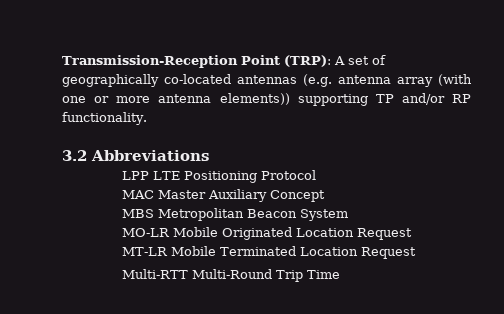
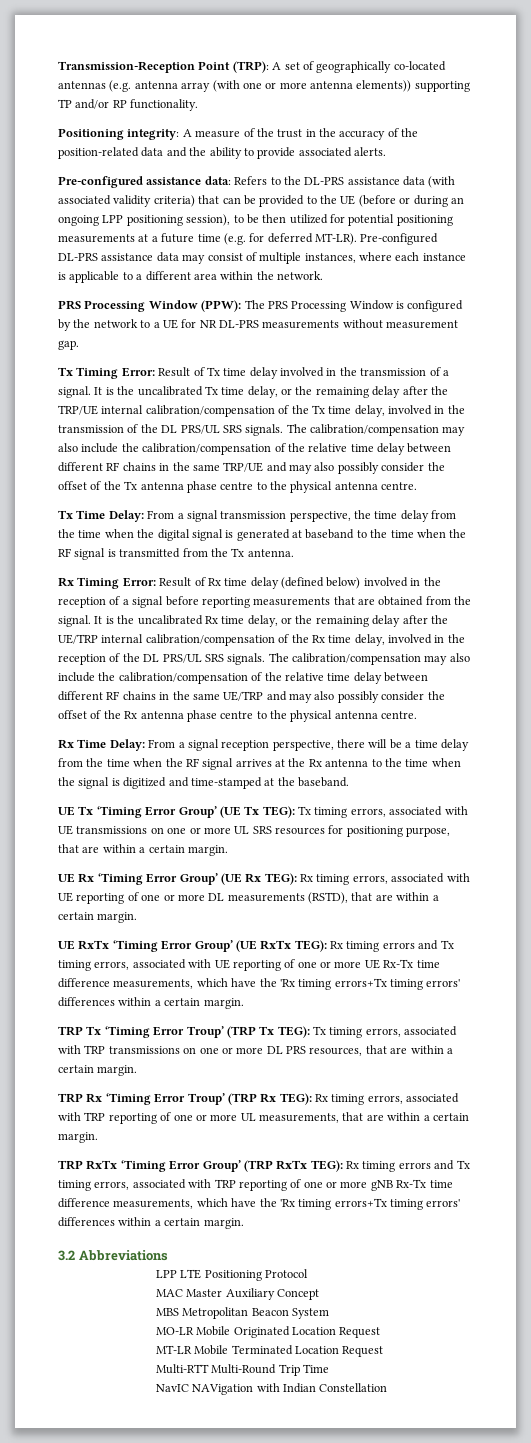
(147, 118) none -> [58,128,419,140] [58,147,386,159] [58,176,456,188] [58,195,464,207] [58,214,453,226] [58,233,439,245] [58,252,466,264] [58,271,323,283] [58,300,464,312] [58,319,459,331] [58,340,79,350] [58,367,449,379] [58,386,448,398] [58,405,465,417] [58,424,466,436] [58,443,452,455] [58,462,445,474] [58,481,418,493] [58,510,457,522] [58,529,467,541] [58,548,294,560] [58,577,441,589] [58,596,472,608] [58,615,448,627] [58,634,465,646] [58,653,470,665] [58,672,428,684] [58,691,445,703] [58,710,418,722] [58,739,469,751] [58,758,461,770] [58,777,349,789] [58,806,468,818] [58,825,451,837] [58,844,228,856] [58,873,470,885] [58,892,439,904] [58,912,138,923] [58,940,454,952] [58,959,440,971] [58,978,461,990] [58,997,244,1009] [58,1026,458,1038] [58,1045,453,1056] [58,1065,138,1076] [58,1093,460,1105] [58,1112,469,1124] [58,1132,98,1143] [58,1160,470,1172] [58,1179,453,1191] [58,1198,461,1210] [58,1217,244,1229] // Positioning integrity: A measure of the trust in the accuracy of the position-related data and the ability to provide associated alerts. // Pre-configured assistance data: Refers to the DL-PRS assistance data (with associated validity criteria) that can be provided to the UE (before or during an ongoing LPP positioning session), to be then utilized for potential positioning measurements at a future time (e.g. for deferred MT-LR). Pre-configured DL-PRS assistance data may consist of multiple instances, where each instance is applicable to a different area within the network. // PRS Processing Window (PPW): The PRS Processing Window is configured by the network to a UE for NR DL-PRS measurements without measurement gap. // Tx Timing Error: Result of Tx time delay involved in the transmission of a signal. It is the uncalibrated Tx time delay, or the remaining delay after the TRP/UE internal calibration/compensation of the Tx time delay, involved in the transmission of the DL PRS/UL SRS signals. The calibration/compensation may also include the calibration/compensation of the relative time delay between different RF chains in the same TRP/UE and may also possibly consider the offset of the Tx antenna phase centre to the physical antenna centre. // Tx Time Delay: From a signal transmission perspective, the time delay from the time when the digital signal is generated at baseband to the time when the RF signal is transmitted from the Tx antenna. // Rx Timing Error: Result of Rx time delay (defined below) involved in the reception of a signal before reporting measurements that are obtained from the signal. It is the uncalibrated Rx time delay, or the remaining delay after the UE/TRP internal calibration/compensation of the Rx time delay, involved in the reception of the DL PRS/UL SRS signals. The calibration/compensation may also include the calibration/compensation of the relative time delay between different RF chains in the same UE/TRP and may also possibly consider the offset of the Rx antenna phase centre to the physical antenna centre. // Rx Time Delay: From a signal reception perspective, there will be a time delay from the time when the RF signal arrives at the Rx antenna to the time when the signal is digitized and time-stamped at the baseband. // UE Tx ‘Timing Error Group’ (UE Tx TEG): Tx timing errors, associated with UE transmissions on one or more UL SRS resources for positioning purpose, that are within a certain margin. // UE Rx ‘Timing Error Group’ (UE Rx TEG): Rx timing errors, associated with UE reporting of one or more DL measurements (RSTD), that are within a certain margin. // UE RxTx ‘Timing Error Group’ (UE RxTx TEG): Rx timing errors and Tx timing errors, associated with UE reporting of one or more UE Rx-Tx time difference measurements, which have the 'Rx timing errors+Tx timing errors' differences within a certain margin. // TRP Tx ‘Timing Error Troup’ (TRP Tx TEG): Tx timing errors, associated with TRP transmissions on one or more DL PRS resources, that are within a certain margin. // TRP Rx ‘Timing Error Troup’ (TRP Rx TEG): Rx timing errors, associated with TRP reporting of one or more UL measurements, that are within a certain margin. // TRP RxTx ‘Timing Error Group’ (TRP RxTx TEG): Rx timing errors and Tx timing errors, associated with TRP reporting of one or more gNB Rx-Tx time difference measurements, which have the 'Rx timing errors+Tx timing errors' differences within a certain margin.
(340, 274) none -> [155,1383,388,1395] // NavIC NAVigation with Indian Constellation

